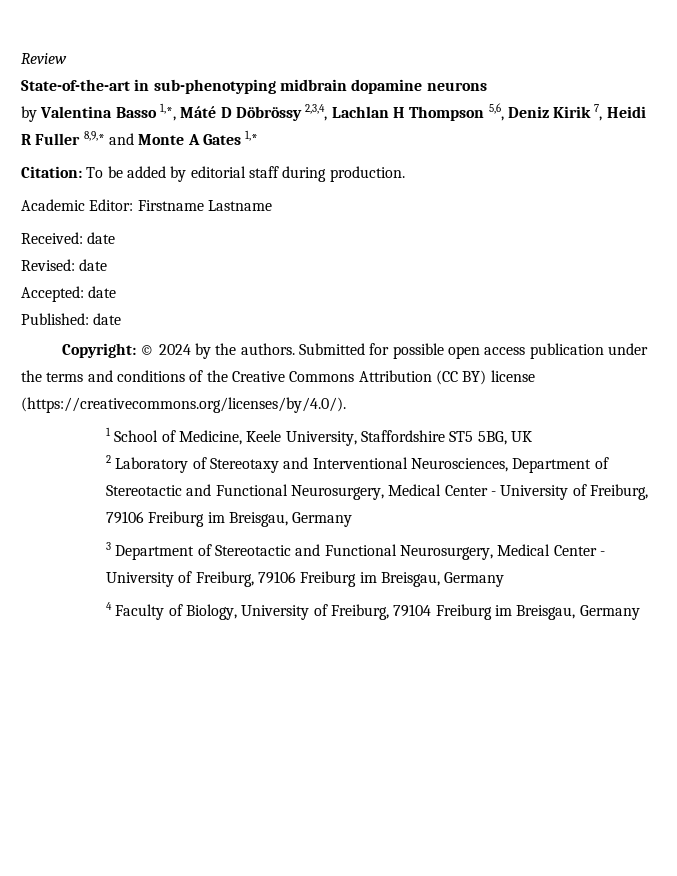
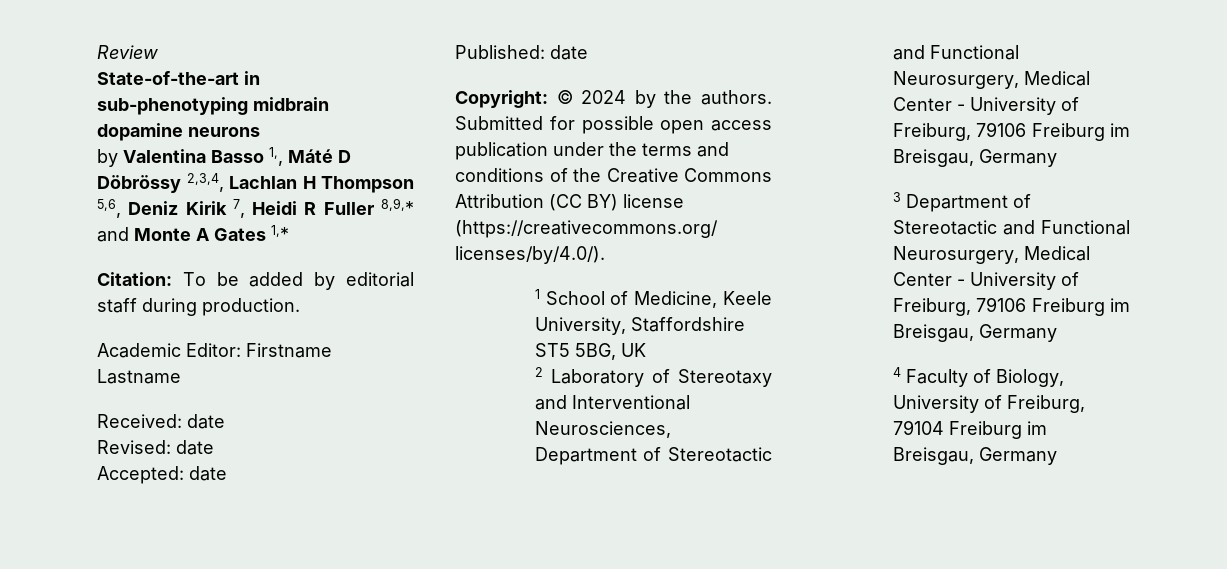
[159,103,176,121] 1,*, -> [269,147,283,166] 1,,

